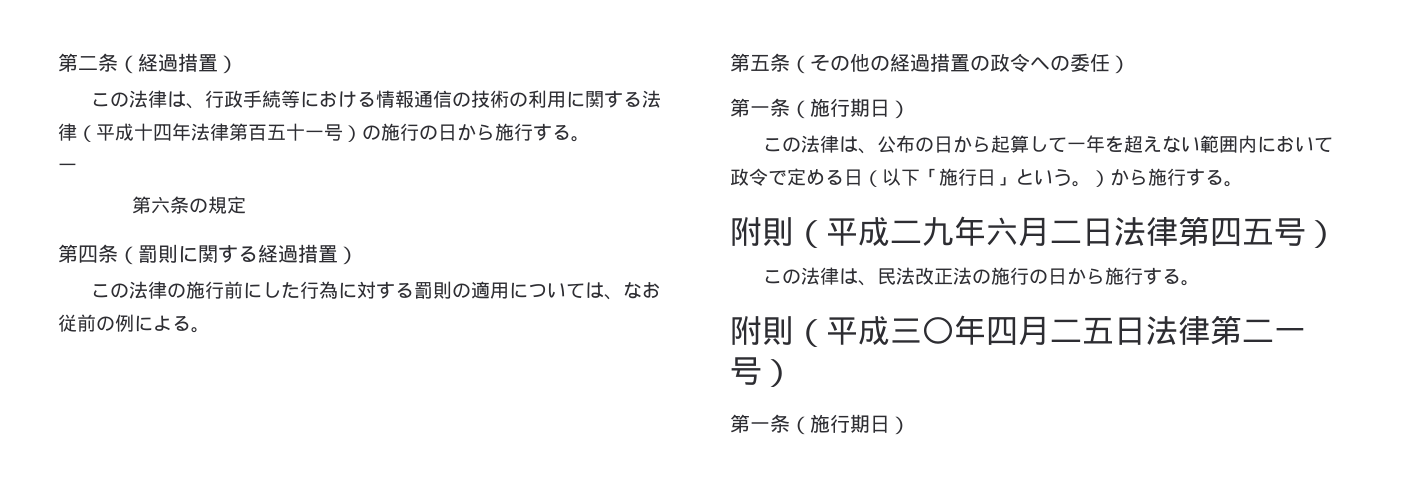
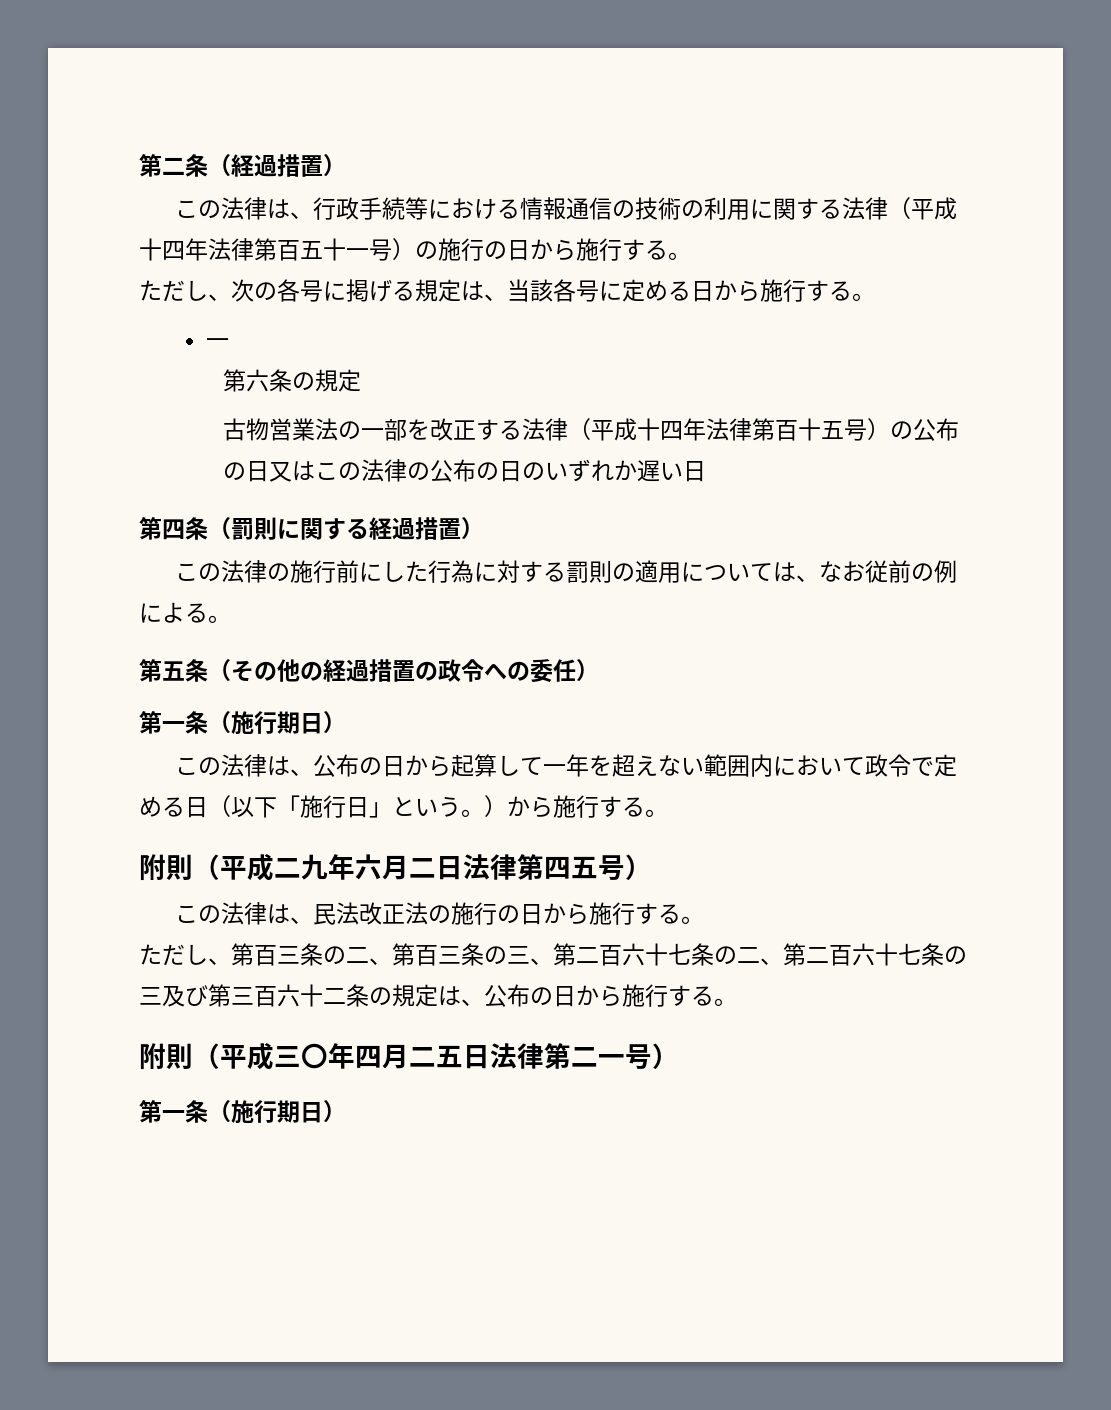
[58,163,77,172] [131,196,246,214] 一 // 第六条の規定 -> [139,279,875,302] [206,338,230,348] [223,369,362,392] [223,418,960,441] [223,459,707,482] ただし、次の各号に掲げる規定は、当該各号に定める日から施行する。 // 一 // 第六条の規定 // 古物営業法の一部を改正する法律（平成十四年法律第百十五号）の公布の日又はこの法律の公布の日のいずれか遅い日
(1200, 283) none -> [139,943,967,966] [139,984,737,1007] // ただし、第百三条の二、第百三条の三、第二百六十七条の二、第二百六十七条の三及び第三百六十二条の規定は、公布の日から施行する。

